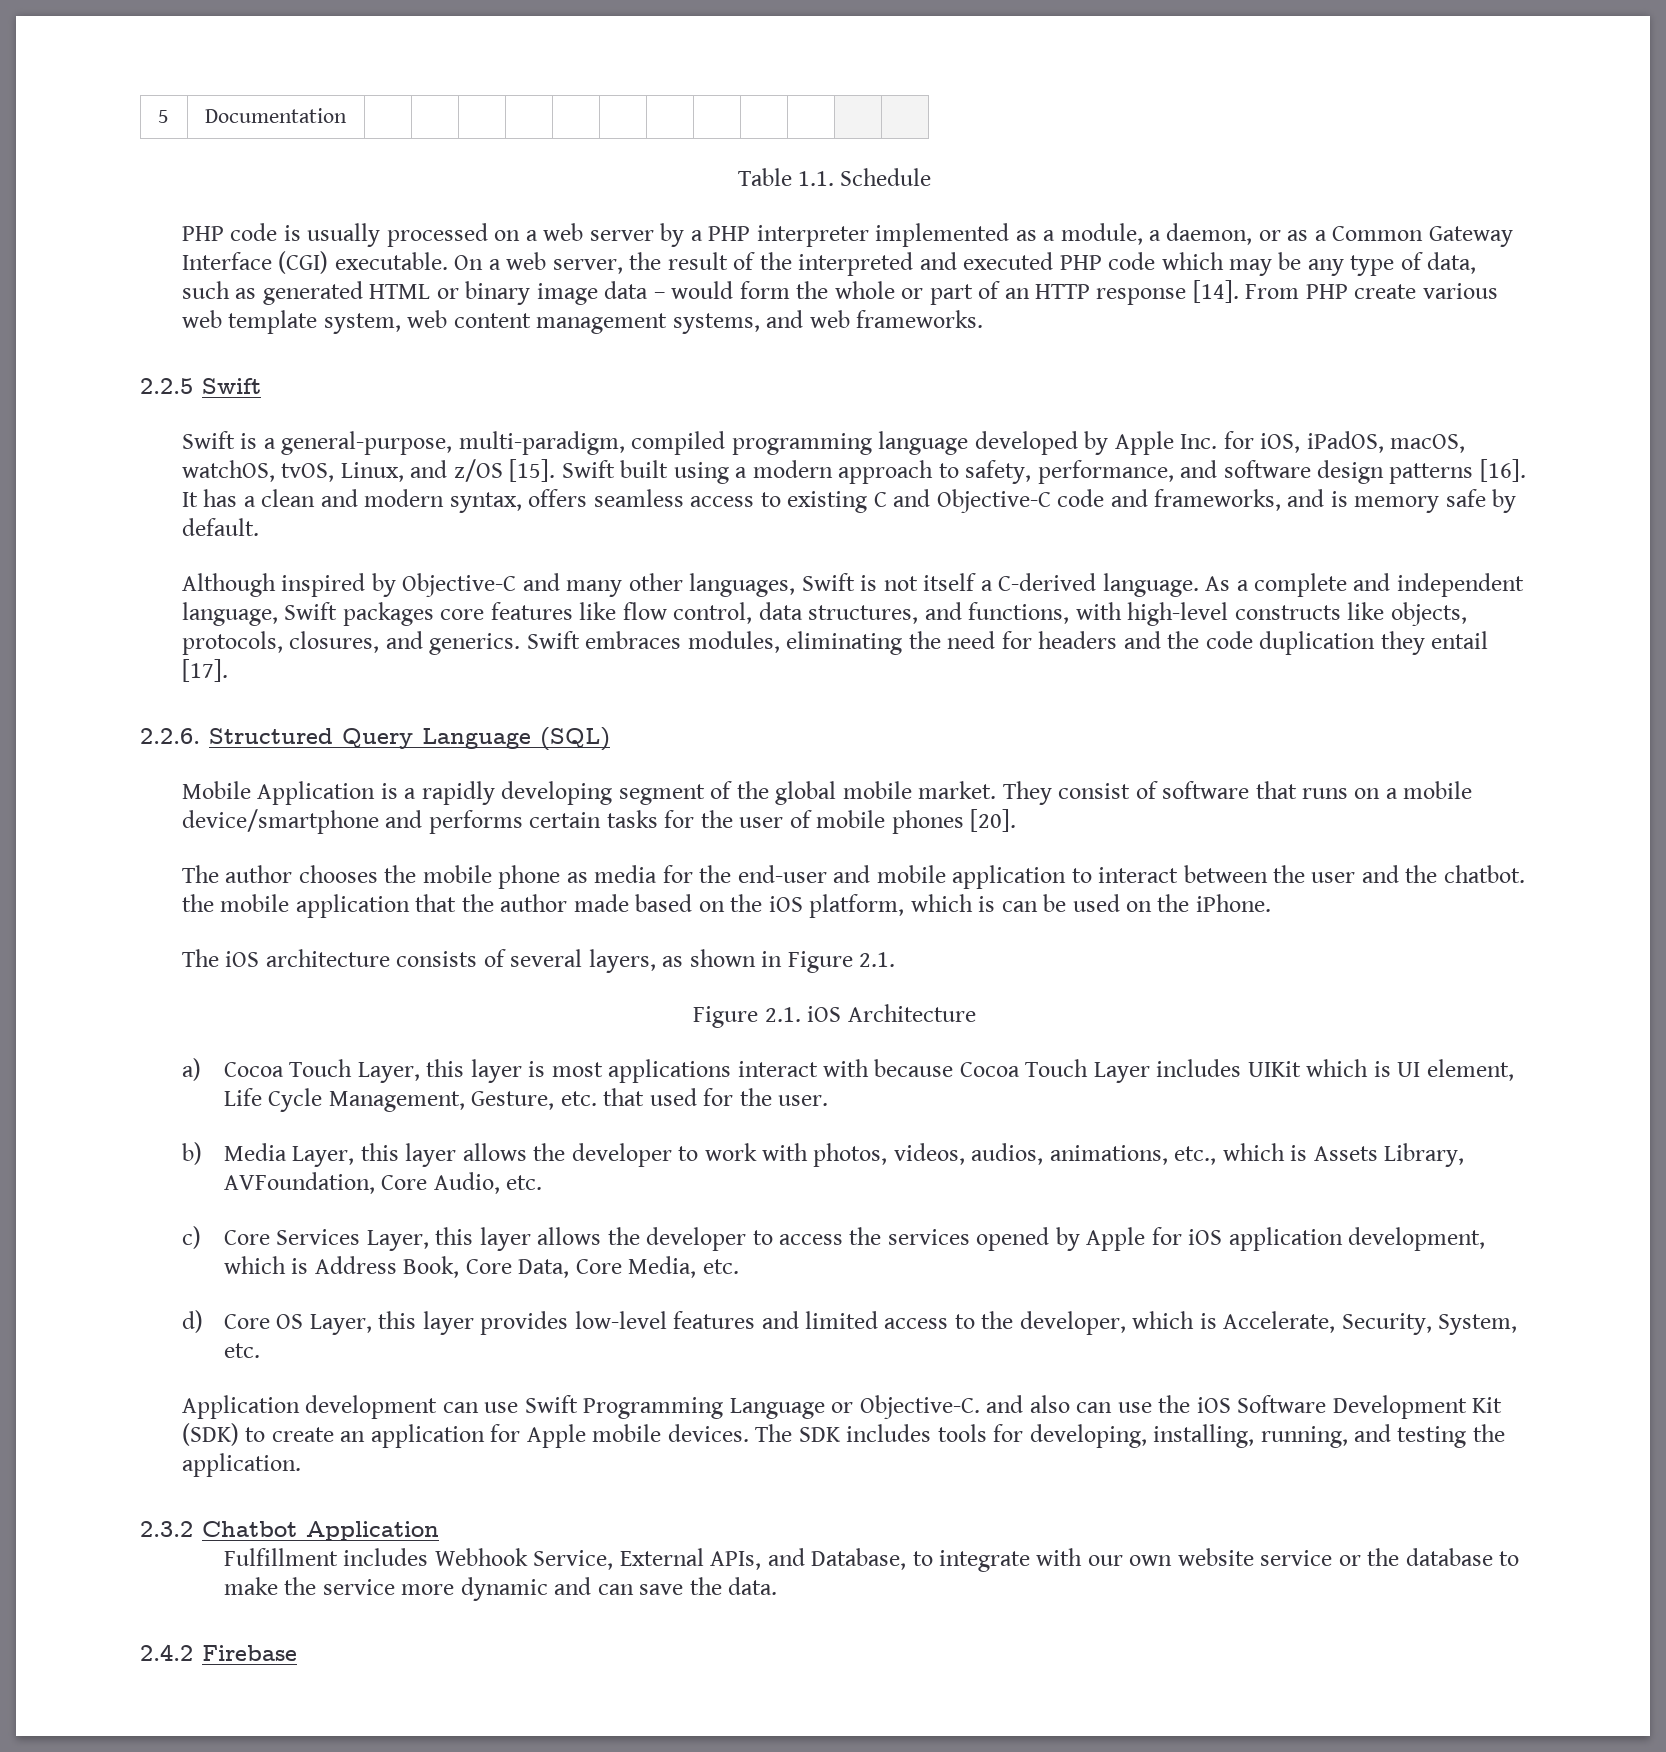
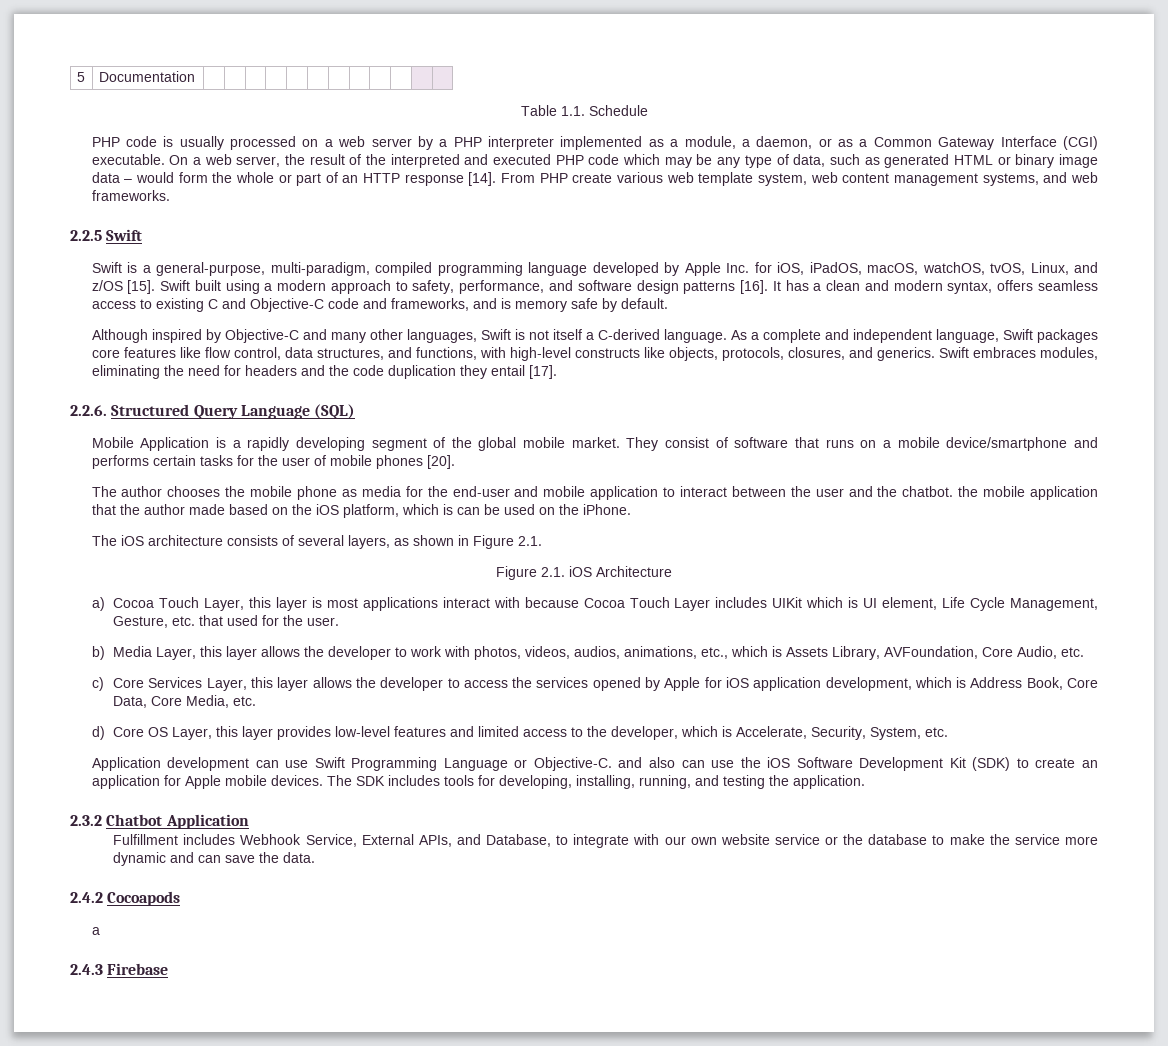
(193, 1652) none -> [107,891,181,906] [91,927,100,935] [70,964,103,975] Cocoapods // a // 2.4.3

